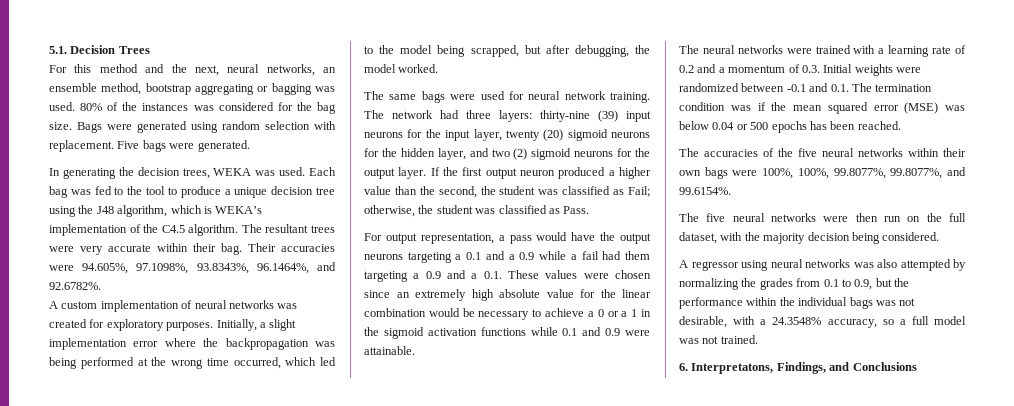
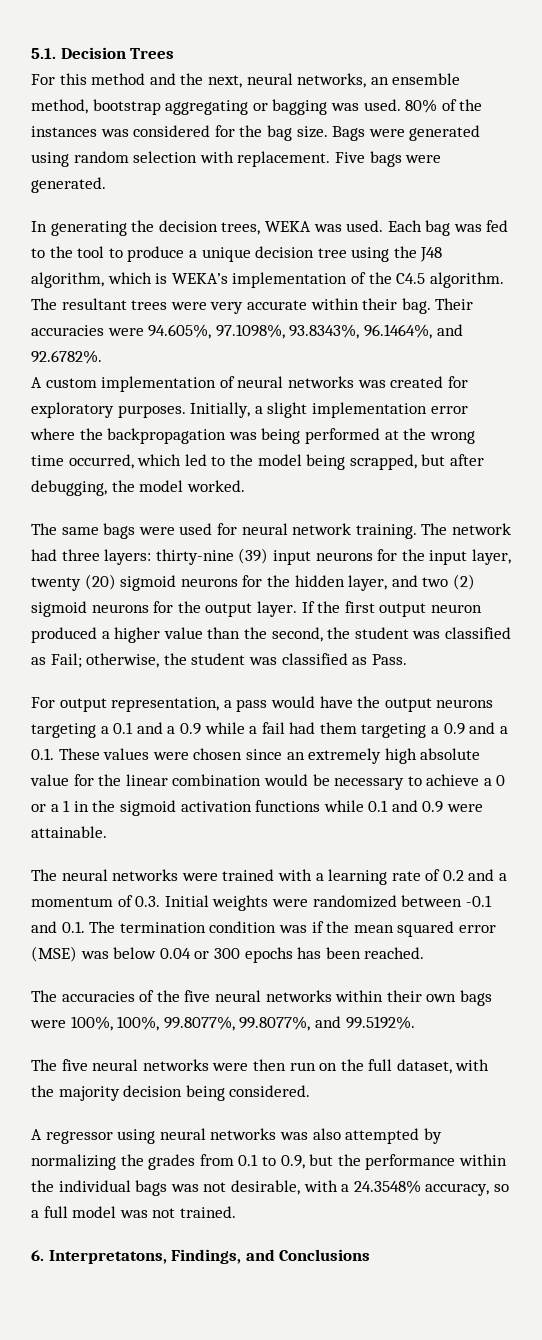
[750,122,769,130] 500 -> [213,948,240,959] 300
[679,187,731,195] 99.6154%. -> [345,1016,415,1030] 99.5192%.

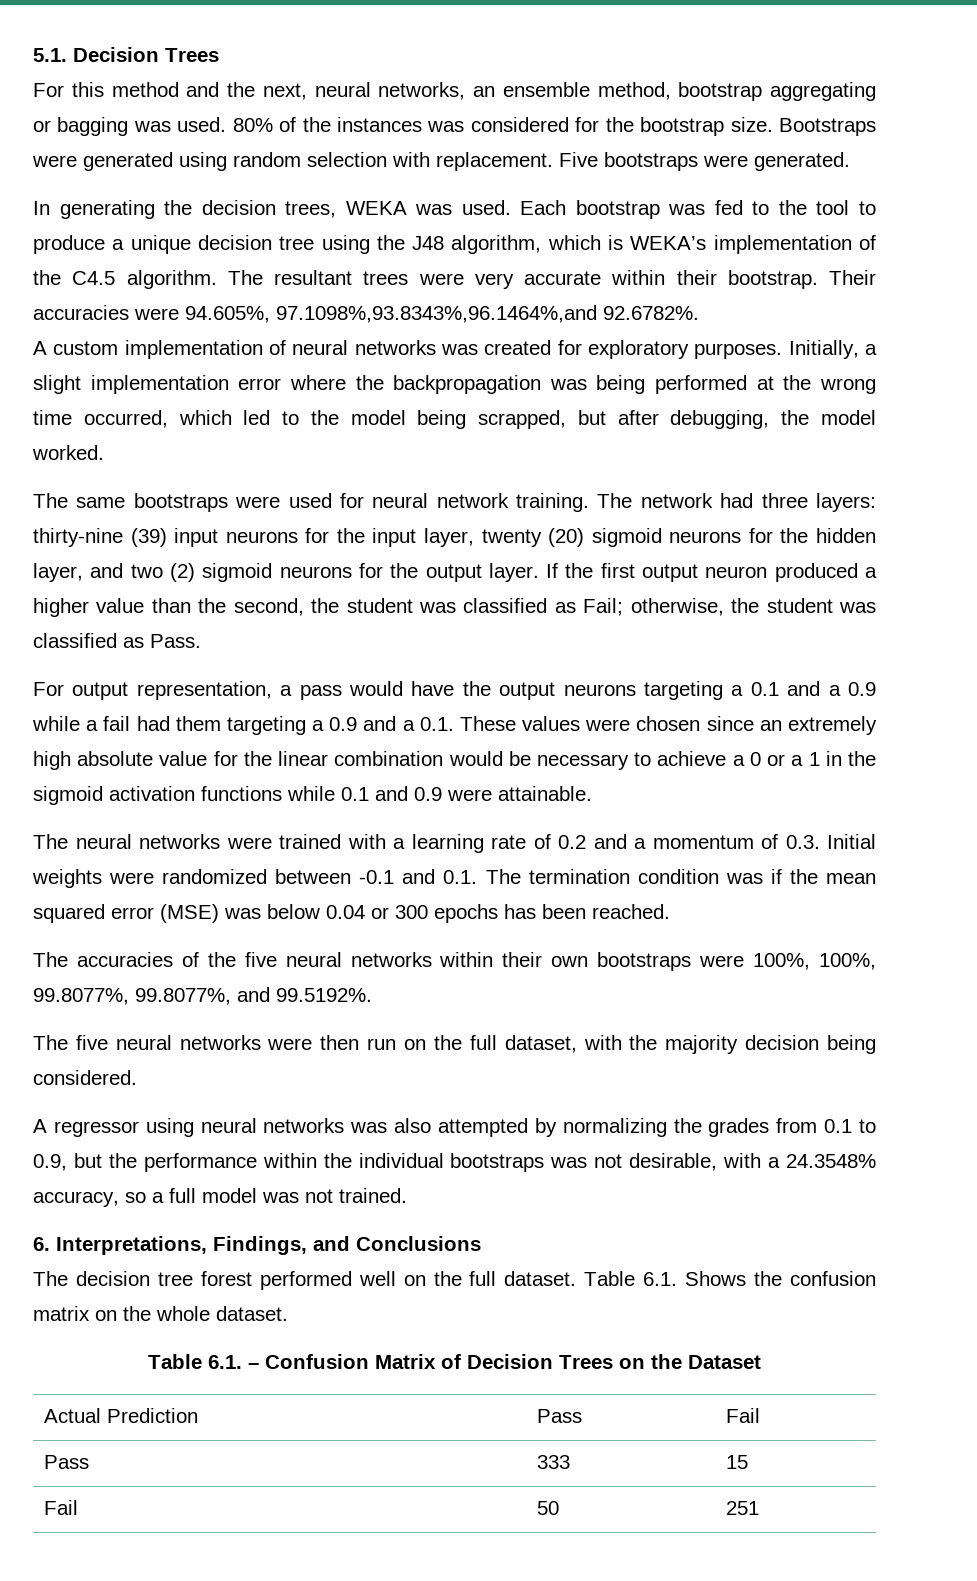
[266,125,366,141] bag size. Bags -> [640,117,877,136] bootstrap size. Bootstraps
[369,151,402,167] bags -> [604,152,698,171] bootstraps
[425,220,451,236] bag -> [575,200,660,219] bootstrap
[401,298,431,314] bag. -> [727,270,818,289] bootstrap.
[215,324,463,339] 97.1098%, 93.8343%, 96.1464%, and -> [276,305,597,323] 97.1098%,93.8343%,96.1464%,and
[103,523,136,539] bags -> [133,493,228,512] bootstraps
[459,990,492,1006] bags -> [597,952,692,971] bootstraps
[135,1180,168,1196] bags -> [450,1153,545,1172] bootstraps
[48,1250,167,1264] Interpretatons, -> [56,1236,207,1255] Interpretations,
(371, 1255) none -> [33,1271,877,1290] [33,1306,288,1321] [148,1354,761,1369] [44,1408,199,1423] [537,1409,583,1423] [726,1408,761,1423] [44,1455,90,1469] [537,1455,571,1469] [726,1455,749,1469] [44,1500,79,1515] [537,1501,560,1515] [726,1501,760,1515] // The decision tree forest performed well on the full dataset. Table 6.1. Shows the confusion matrix on the whole dataset. // Table 6.1. – Confusion Matrix of Decision Trees on the Dataset // Actual Prediction | Pass | Fail // Pass | 333 | 15 // Fail | 50 | 251

